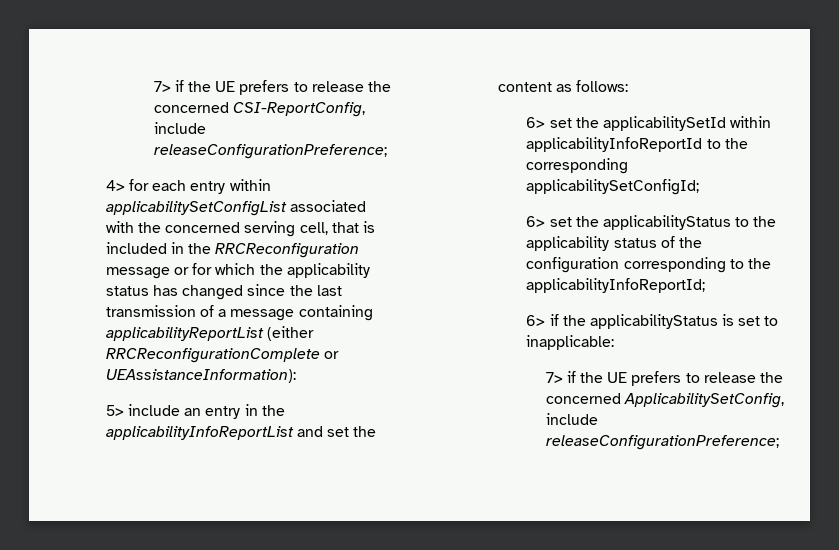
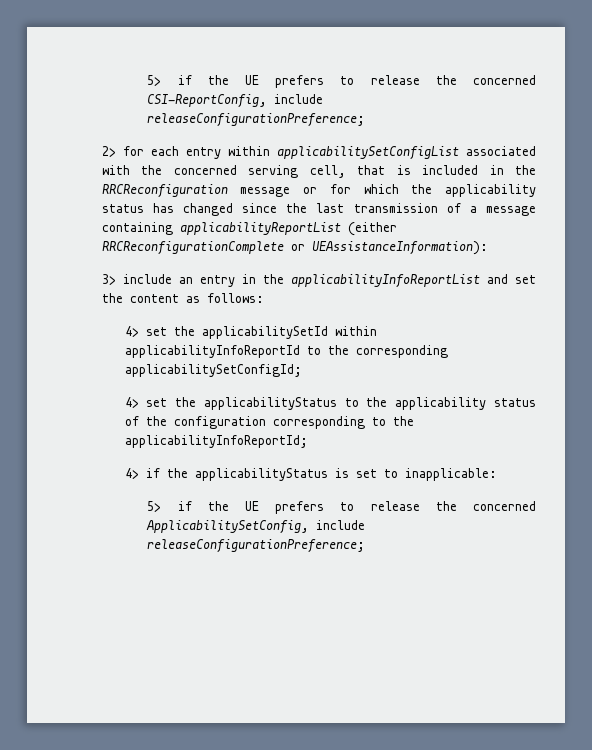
[153,81,171,92] 7> -> [147,75,162,86] 5>
[105,180,125,191] 4> -> [101,146,116,157] 2>
[105,405,124,416] 5> -> [101,274,116,285] 3>
[526,117,546,128] 6> -> [124,326,139,337] 4>
[526,216,546,227] 6> -> [124,397,139,408] 4>
[526,315,546,326] 6> -> [124,468,139,479] 4>
[545,372,563,383] 7> -> [147,501,162,512] 5>

